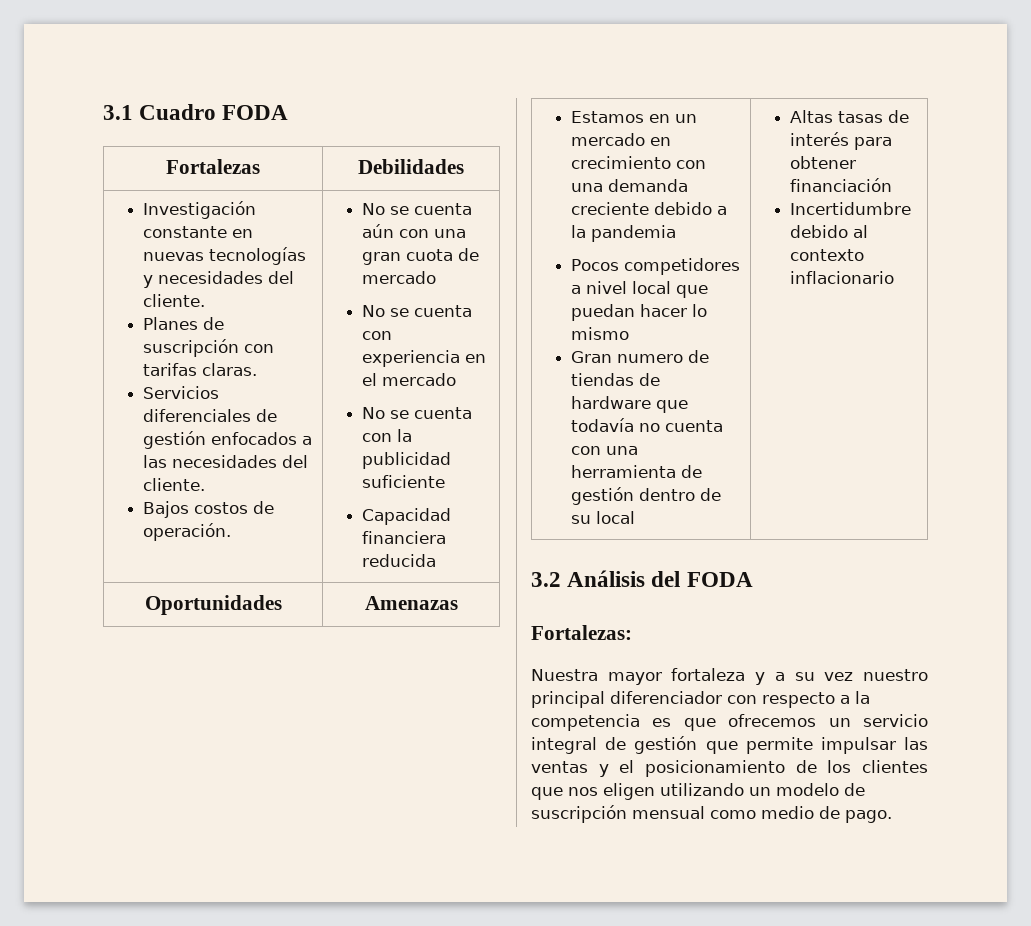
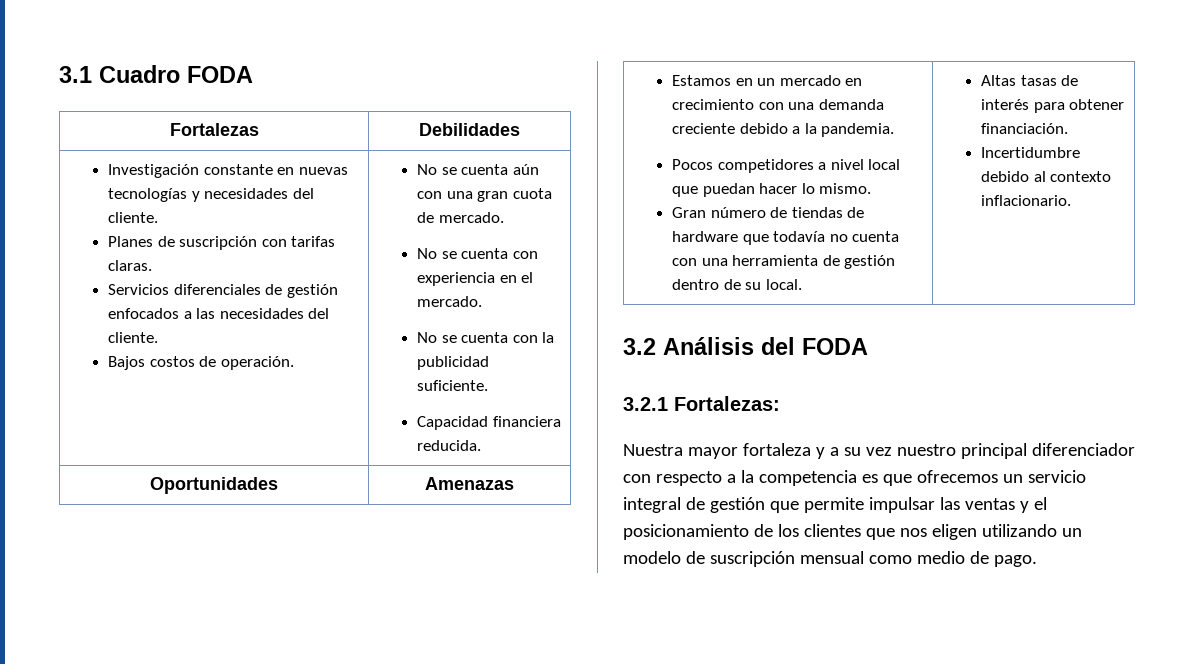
[361,271,436,284] mercado -> [438,212,504,223] mercado.
[381,373,456,386] mercado -> [417,296,483,307] mercado.
[361,475,445,488] suficiente -> [417,380,489,391] suficiente.
[361,554,436,567] reducida -> [417,440,482,451] reducida.
[590,225,676,242] pandemia -> [820,123,894,137] pandemia.
[570,327,629,340] mismo -> [818,183,871,194] mismo.
[616,354,683,363] numero -> [710,207,766,218] número
[595,511,635,524] local -> [765,279,802,290] local.
[789,178,892,192] financiación -> [981,123,1069,134] financiación.
[789,271,894,284] inflacionario -> [981,195,1072,206] inflacionario.
(753, 579) none -> [623,397,668,411] 3.2.1

